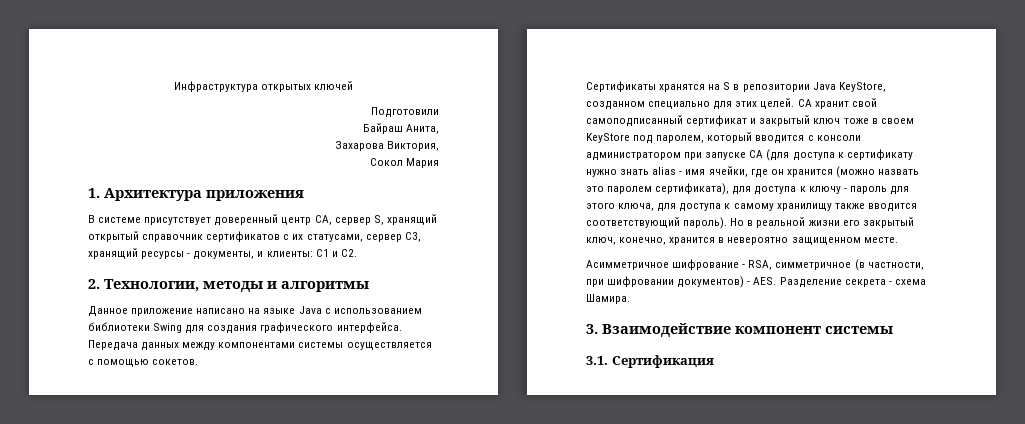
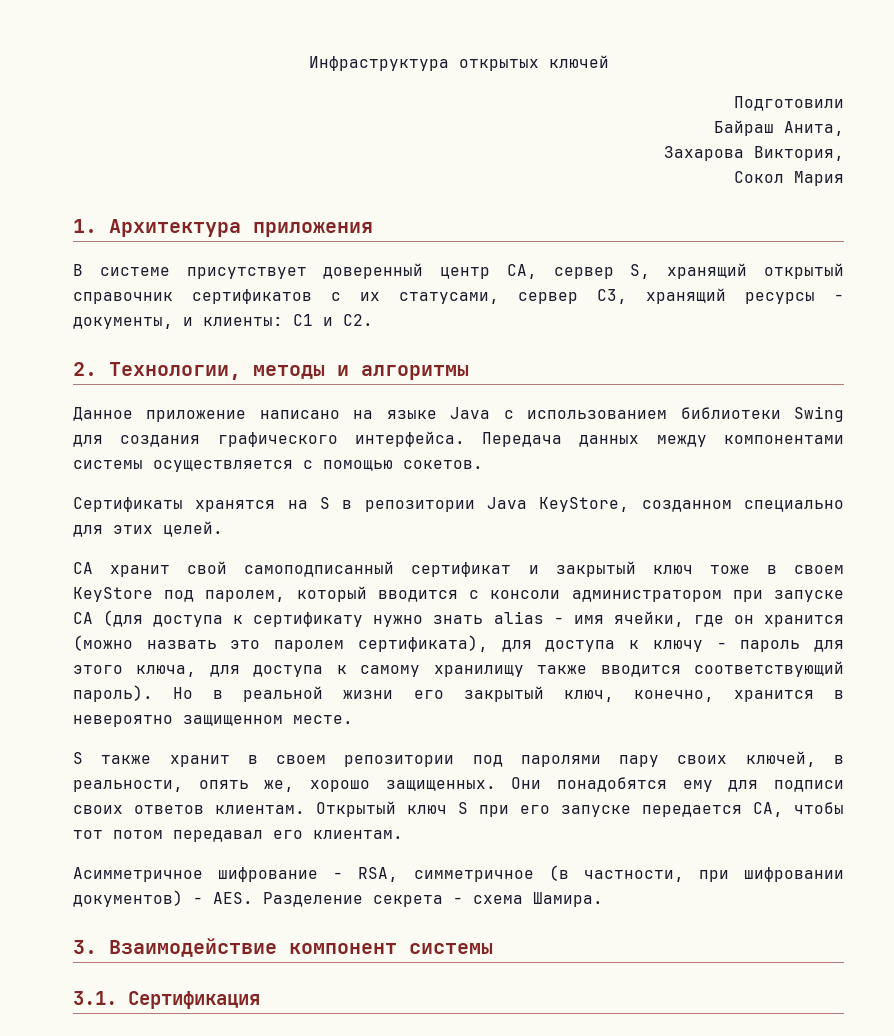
(795, 103) none -> (223, 529) //
(898, 240) none -> [73,751,844,767] [73,777,844,792] [73,801,844,817] [73,830,403,842] // S также хранит в своем репозитории под паролями пару своих ключей, в реальности, опять же, хорошо защищенных. Они понадобятся ему для подписи своих ответов клиентам. Открытый ключ S при его запуске передается СА, чтобы тот потом передавал его клиентам.

